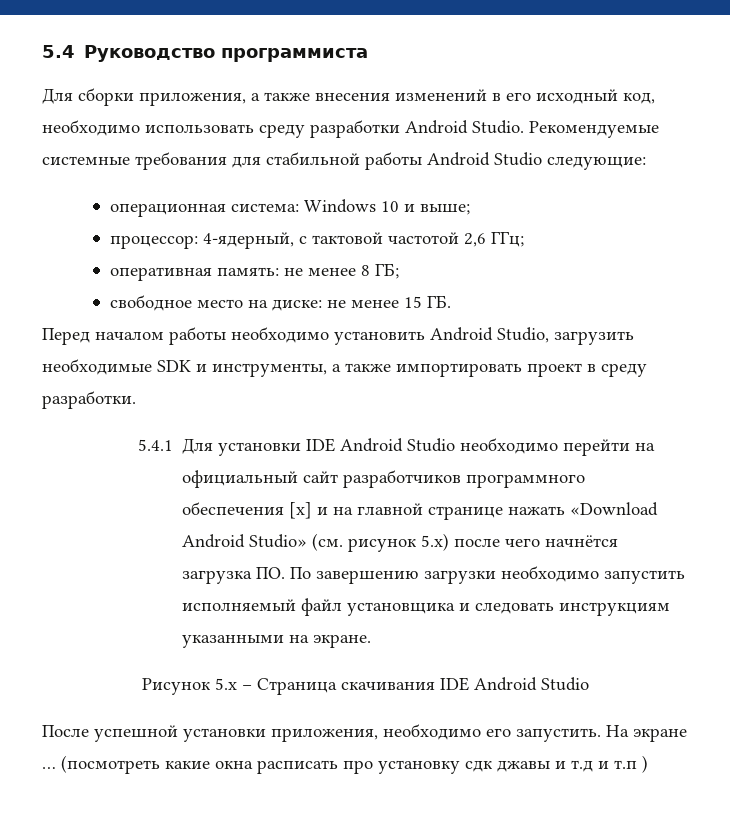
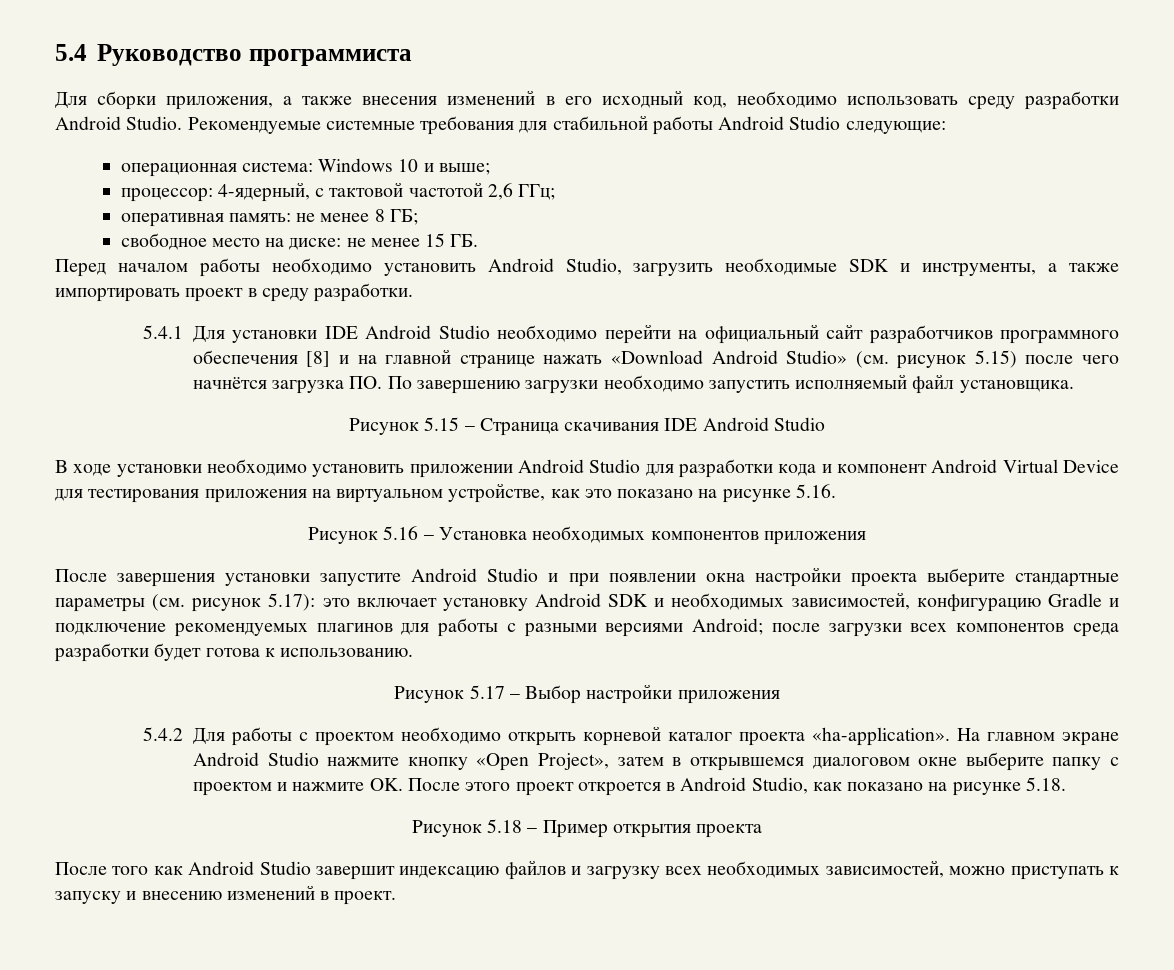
[288,502,312,519] [x] -> [306,351,331,367] [8]
[420,533,449,551] 5.х) -> [974,350,1017,368] 5.15)
[346,602,670,616] [181,634,371,648] [141,678,237,695] установщика и следовать инструкциям указанными на экране. // Рисунок 5.х -> [959,380,1074,393] [349,417,460,435] установщика. // Рисунок 5.15
[42,724,687,742] [42,755,648,774] После успешной установки приложения, необходимо его запустить. На экране … (посмотреть какие окна расписать про установку сдк джавы и т.д и т.п ) -> [55,459,1120,478] [55,483,836,503] [308,526,866,545] [55,567,1119,587] [55,592,1119,612] [55,618,1119,637] [54,643,414,662] [394,684,780,704] [143,726,1119,746] [192,752,1119,771] [192,777,1066,796] [411,819,763,838] [55,860,1119,880] [55,885,397,905] В ходе установки необходимо установить приложении Android Studio для разработки кода и компонент Android Virtual Device для тестирования приложения на виртуальном устройстве, как это показано на рисунке 5.16. // Рисунок 5.16 – Установка необходимых компонентов приложения // После завершения установки запустите Android Studio и при появлении окна настройки проекта выберите стандартные параметры (см. рисунок 5.17): это включает установку Android SDK и необходимых зависимостей, конфигурацию Gradle и подключение рекомендуемых плагинов для работы с разными версиями Android; после загрузки всех компонентов среда разработки будет готова к использованию. // Рисунок 5.17 – Выбор настройки приложения // 5.4.2 Для работы с проектом необходимо открыть корневой каталог проекта «ha-application». На главном экране Android Studio нажмите кнопку «Open Project», затем в открывшемся диалоговом окне выберите папку с проектом и нажмите OK. После этого проект откроется в Android Studio, как показано на рисунке 5.18. // Рисунок 5.18 – Пример открытия проекта // После того как Android Studio завершит индексацию файлов и загрузку всех необходимых зависимостей, можно приступать к запуску и внесению изменений в проект.

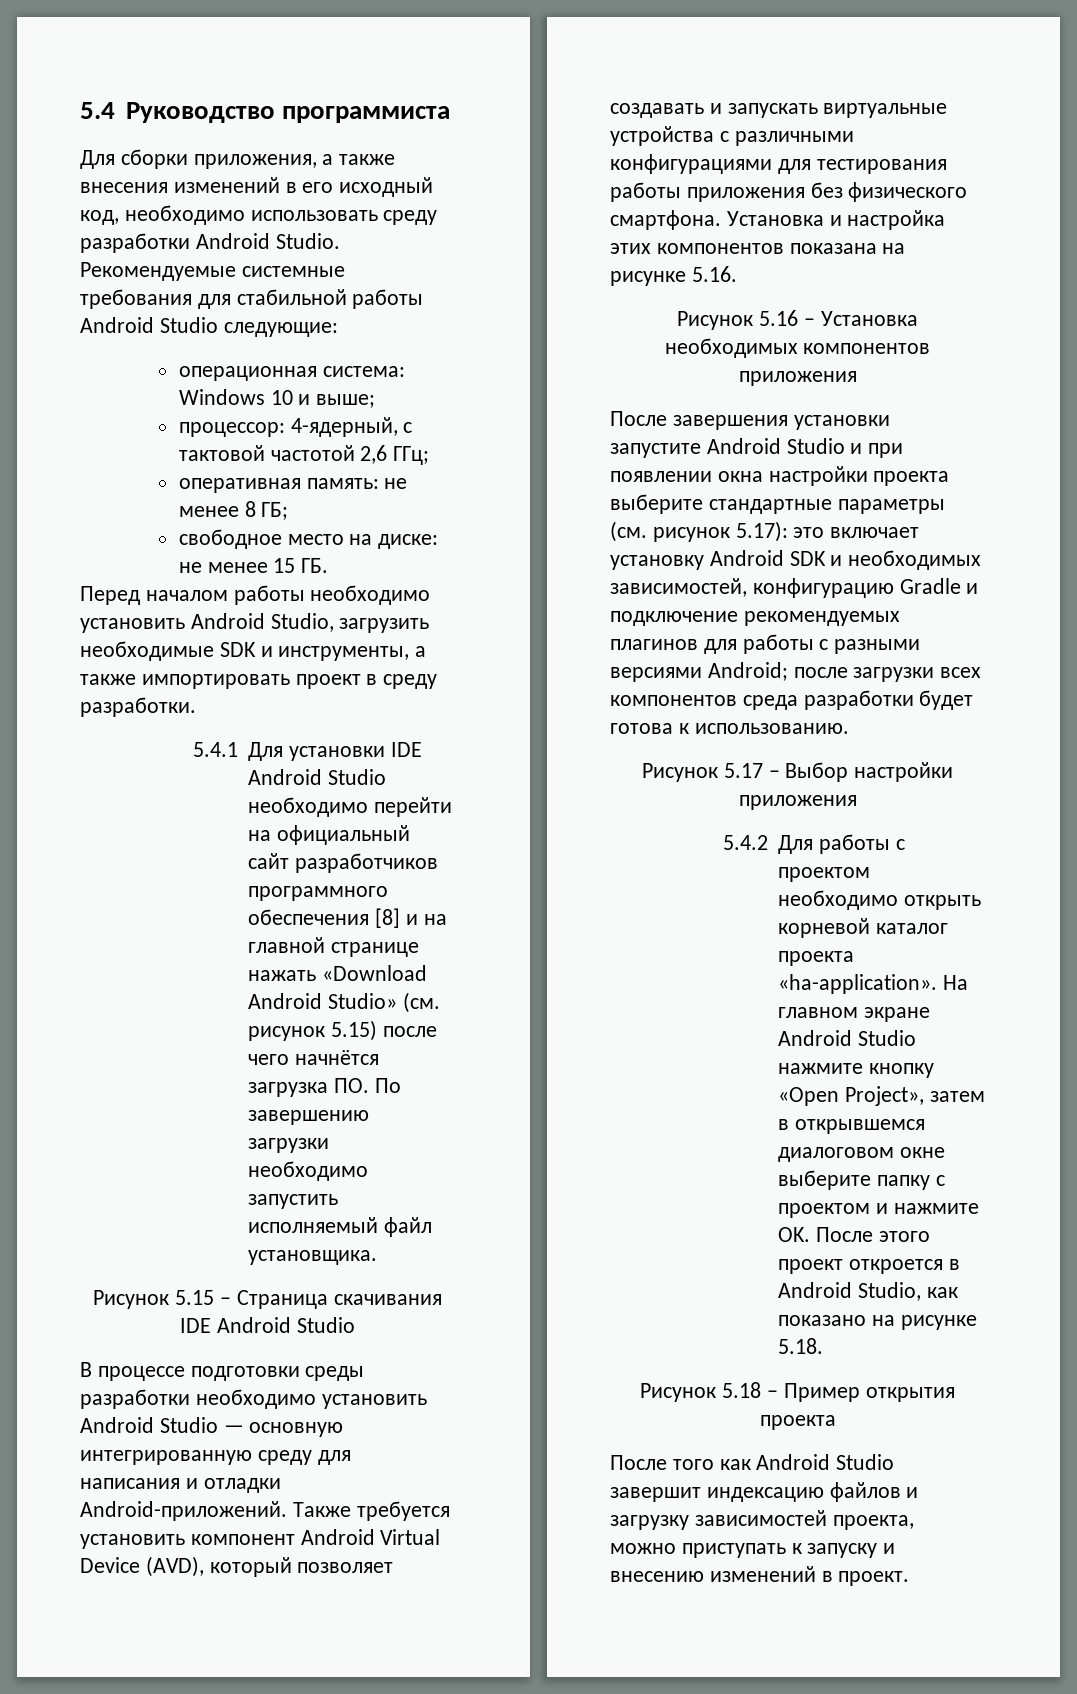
[73,459,1120,478] [55,483,694,503] ходе установки необходимо установить приложении Android Studio для разработки кода и компонент Android Virtual Device для тестирования приложения на виртуальном устройстве, как это показано -> [97,1366,365,1381] [80,1389,427,1409] [80,1417,344,1437] [80,1450,351,1465] [80,1478,281,1493] [80,1501,450,1521] [80,1529,441,1549] [80,1556,394,1577] [610,103,948,118] [610,126,854,146] [610,154,947,174] [610,182,968,202] [610,210,946,230] [610,243,877,254] процессе подготовки среды разработки необходимо установить Android Studio — основную интегрированную среду для написания и отладки Android-приложений. Также требуется установить компонент Android Virtual Device (AVD), который позволяет создавать и запускать виртуальные устройства с различными конфигурациями для тестирования работы приложения без физического смартфона. Установка и настройка этих компонентов показана
[665,860,944,878] всех необходимых зависимостей, -> [694,1510,914,1530] зависимостей проекта,

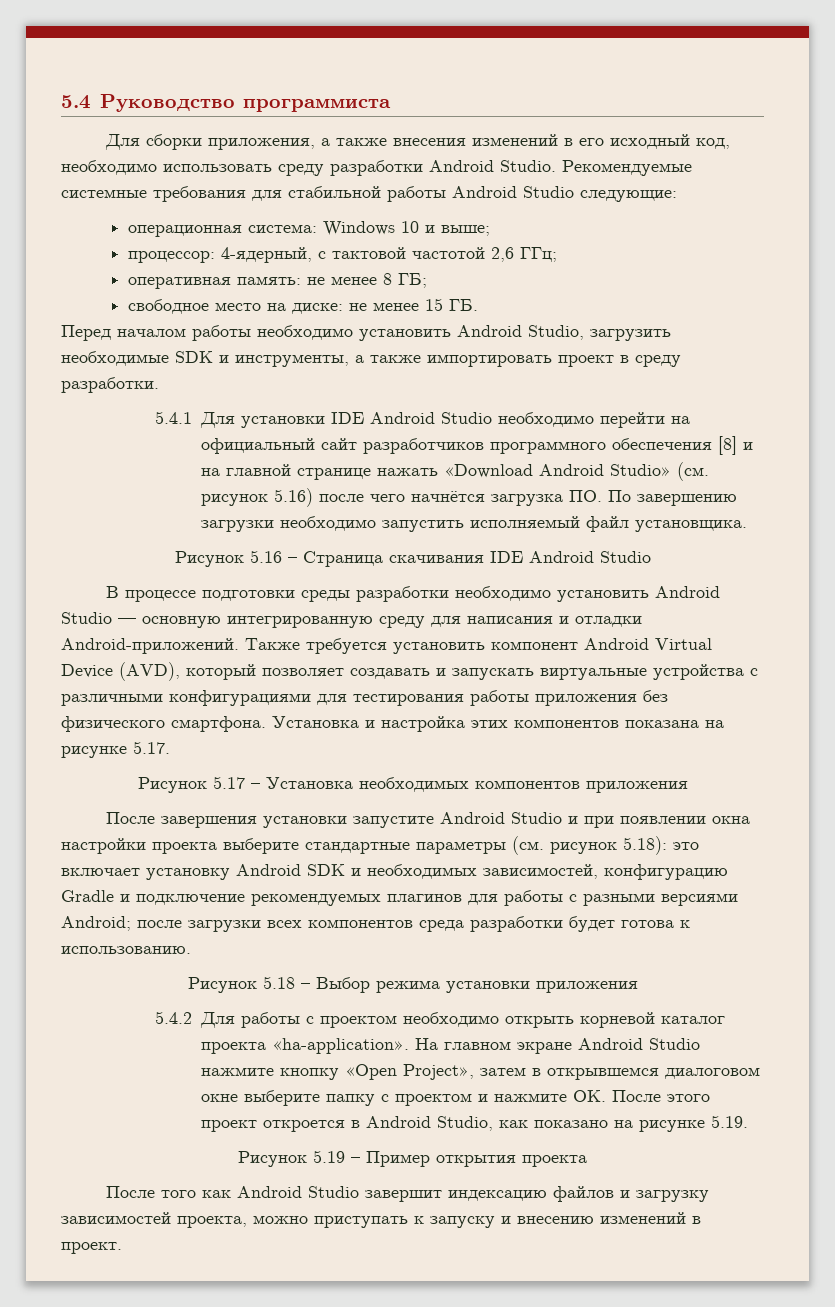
[331,1020,378,1041] 5.15) -> [274,488,314,507] 5.16)
[175,1290,215,1305] 5.15 -> [249,550,282,563] 5.16
[691,266,737,282] [677,310,799,330] 5.16. // Рисунок 5.16 -> [133,741,170,754] [137,776,245,793] 5.17. // Рисунок 5.17
[735,521,788,542] 5.17): -> [623,836,667,855] 5.18):
[723,763,763,778] 5.17 -> [262,976,295,989] 5.18
[854,762,954,782] настройки -> [375,980,530,993] режима установки
[778,1338,824,1354] [640,1382,762,1402] 5.18. // Рисунок 5.18 -> [711,1115,749,1128] [238,1150,345,1167] 5.19. // Рисунок 5.19

